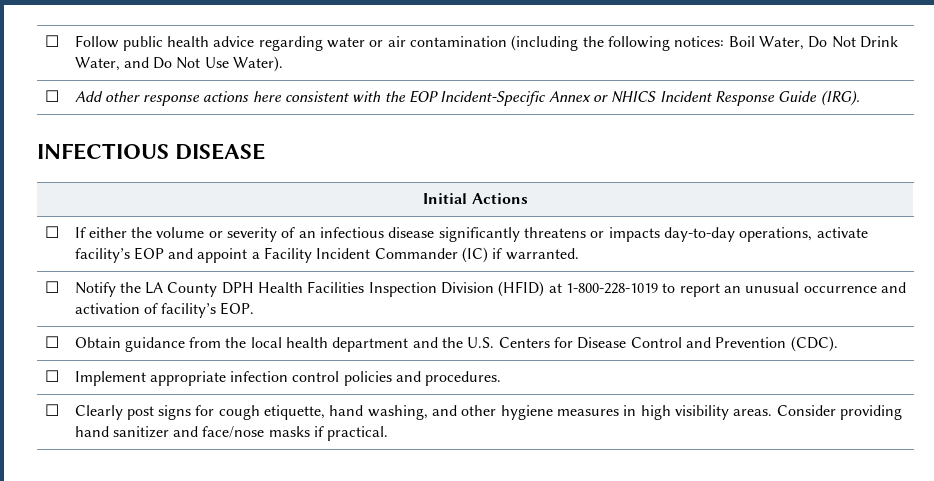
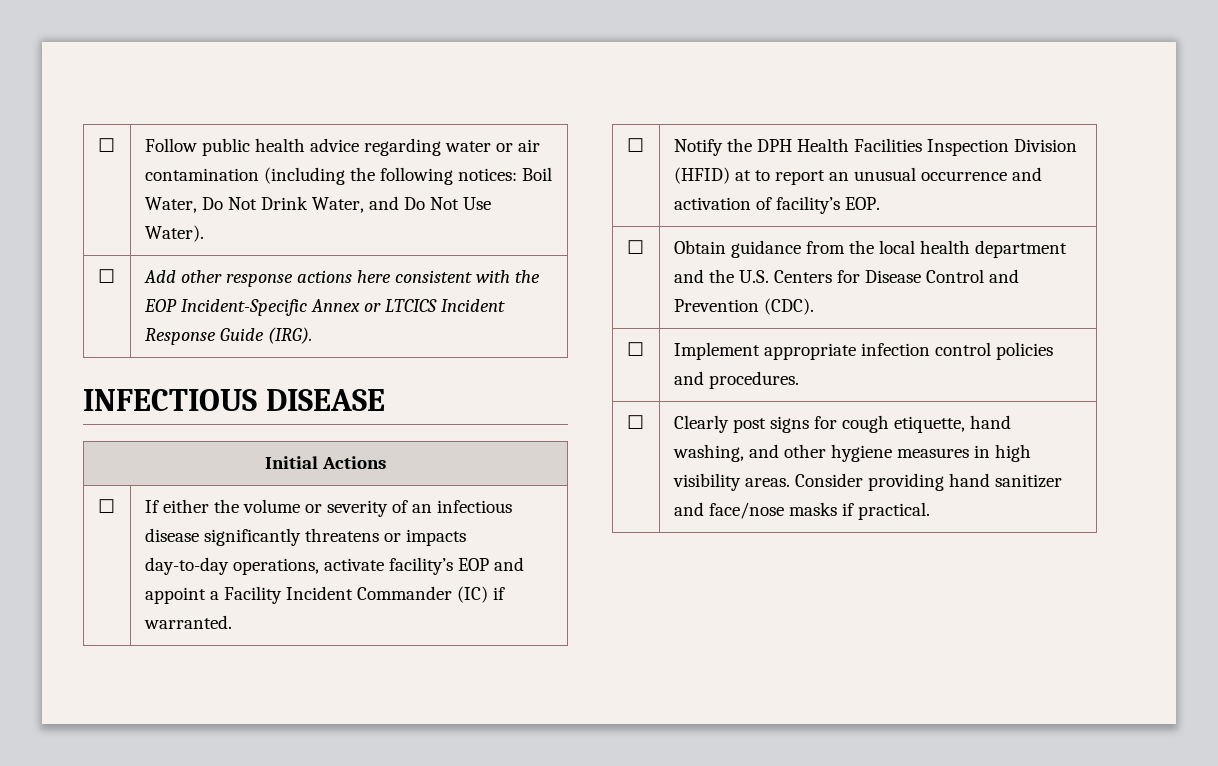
[611,91,657,103] NHICS -> [384,299,437,312] LTCICS
[145,282,218,297] LA County -> (752, 145) none
[566,283,659,294] 1-800-228-1019 -> (751, 175) none

